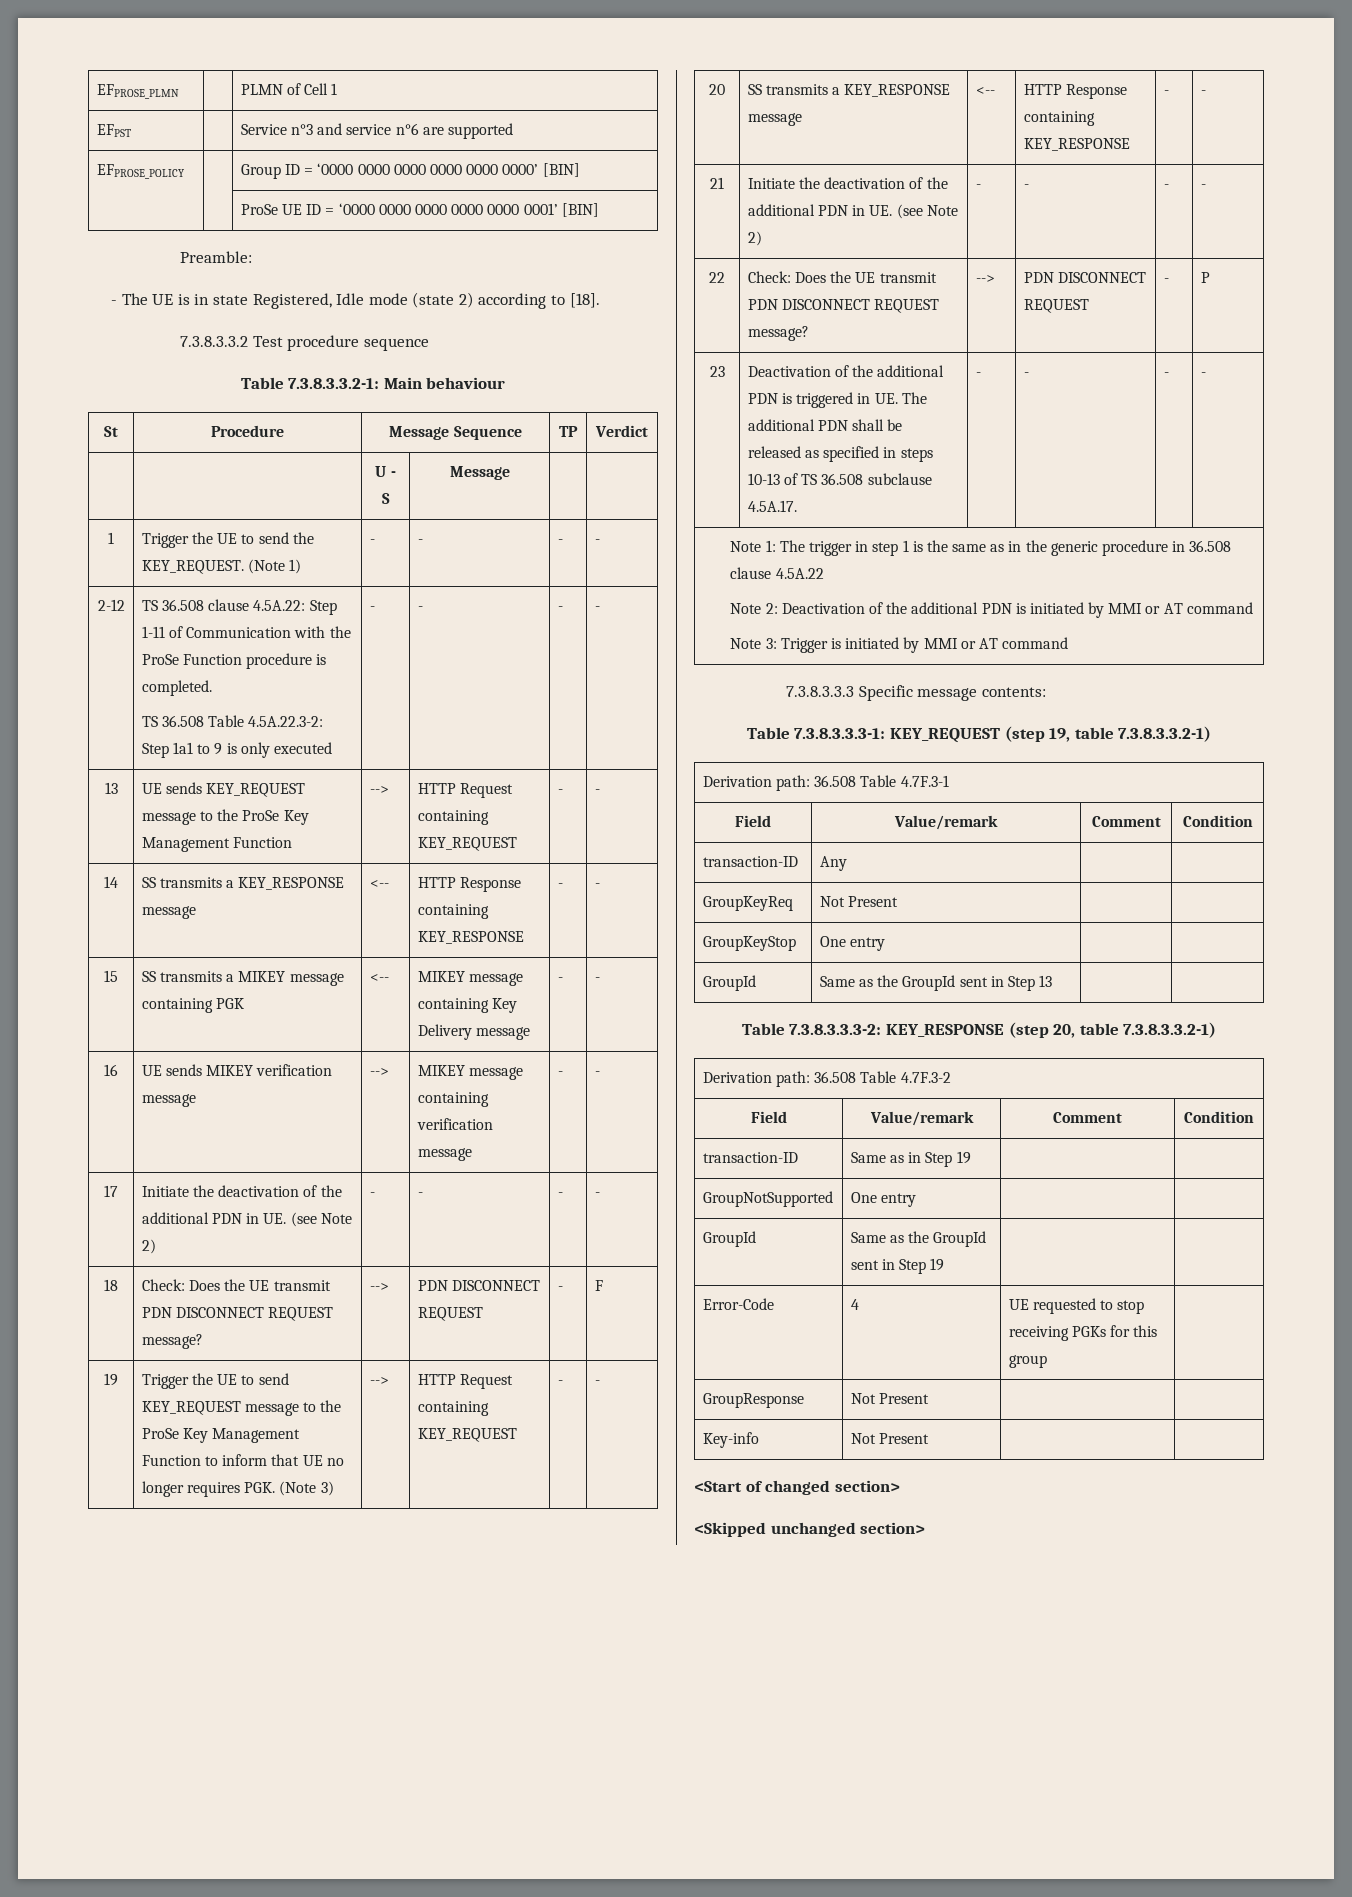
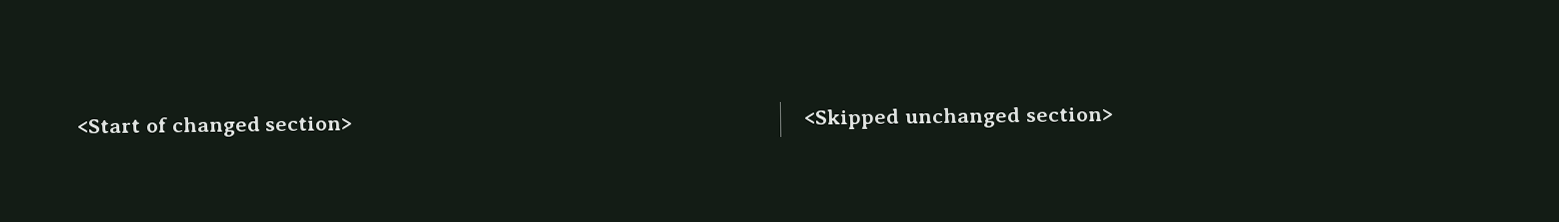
[96,84,179,99] [240,83,338,95] [96,124,131,137] [240,123,513,139] [96,164,185,179] [240,163,580,179] [240,203,599,217] [179,251,252,263] [110,292,600,309] [179,335,429,351] [240,377,506,389] [104,426,118,437] [211,425,284,437] [389,426,522,440] [559,426,578,437] [595,425,648,437] [375,466,396,477] [381,493,390,504] [449,466,510,480] [108,532,114,544] [141,532,314,548] [141,559,302,574] [369,539,375,544] [417,539,423,544] [557,539,563,544] [594,539,600,544] [97,599,125,611] [141,599,337,615] [141,626,351,638] [141,653,327,669] [141,680,212,696] [141,715,324,727] [141,742,332,758] [369,606,375,611] [417,606,423,611] [557,606,563,611] [594,606,600,611] [104,782,118,794] [141,782,306,797] [141,809,309,825] [141,837,293,852] [369,786,389,794] [417,783,514,798] [417,810,489,825] [417,837,517,851] [557,789,563,794] [594,789,600,794] [104,876,118,888] [141,877,345,890] [141,906,196,919] [369,880,389,888] [417,877,522,892] [417,904,489,919] [417,931,524,944] [557,883,563,888] [594,883,600,888] [104,970,118,982] [141,971,344,986] [141,998,245,1013] [369,974,389,982] [417,971,524,986] [417,998,518,1013] [417,1024,531,1040] [557,977,563,982] [594,977,600,982] [104,1064,118,1076] [141,1064,333,1076] [141,1094,196,1107] [369,1068,389,1076] [417,1065,524,1080] [417,1092,489,1107] [416,1118,493,1130] [417,1148,472,1161] [557,1071,563,1076] [594,1071,600,1076] [104,1185,118,1197] [141,1185,342,1197] [141,1212,352,1227] [141,1239,156,1254] [369,1192,375,1197] [417,1192,423,1197] [557,1192,563,1197] [594,1192,600,1197] [104,1279,118,1291] [141,1279,331,1291] [141,1307,334,1321] [141,1334,203,1349] [369,1283,389,1291] [417,1280,541,1291] [417,1307,483,1321] [557,1286,563,1291] [594,1280,603,1291] [104,1373,118,1386] [141,1373,289,1389] [141,1400,342,1416] [141,1428,301,1443] [141,1454,344,1466] [141,1481,334,1497] [369,1377,389,1385] [417,1374,514,1389] [417,1401,489,1416] [417,1428,517,1442] [557,1380,563,1385] [594,1380,600,1385] [709,84,725,95] [747,84,951,97] [747,113,802,126] [975,87,995,95] [1023,84,1128,99] [1023,111,1095,126] [1023,138,1130,151] [1163,90,1169,95] [1200,90,1206,95] [710,177,724,189] [747,177,948,189] [747,204,958,219] [747,231,762,246] [975,184,981,189] [1023,184,1029,189] [1163,184,1169,189] [1200,184,1206,189] [709,272,725,283] [747,271,937,283] [747,299,940,313] [747,326,809,341] [975,275,995,283] [1023,272,1147,283] [1023,299,1089,313] [1163,278,1169,283] [1200,272,1210,283] [709,366,725,377] [747,365,945,377] [747,392,927,408] [747,419,903,431] [747,446,933,462] [747,473,932,485] [747,500,797,512] [975,372,981,377] [1023,372,1029,377] [1163,372,1169,377] [1200,372,1206,377] [730,540,1232,556] [730,567,824,579] [730,602,1253,618] [730,637,1069,653] [785,685,1046,701] [746,726,1212,743] [702,775,949,791] [735,815,771,827] [894,815,998,830] [1091,816,1161,827] [1182,815,1253,827] [702,856,798,867] [819,856,847,871] [702,896,793,911] [819,896,899,907] [702,936,796,951] [819,936,886,951] [702,975,756,991] [819,975,1053,991] [741,1022,1217,1038] [702,1071,951,1087] [750,1111,787,1123] [869,1111,974,1126] [1053,1112,1122,1123] [1184,1111,1254,1123] [702,1152,798,1163] [850,1151,971,1167] [702,1191,833,1207] [850,1192,917,1207] [702,1231,756,1247] [850,1231,987,1247] [850,1258,945,1274] [702,1298,774,1310] [850,1299,859,1310] [1008,1298,1145,1314] [1008,1325,1158,1341] [1008,1355,1047,1368] [702,1393,804,1408] [850,1393,930,1404] [702,1432,759,1448] [850,1433,930,1444] EFPROSE_PLMN | | PLMN of Cell 1 // EFPST | | Service n°3 and service n°6 are supported // EFPROSE_POLICY | | Group ID = ‘0000 0000 0000 0000 0000 0000’ [BIN] // | | ProSe UE ID = ‘0000 0000 0000 0000 0000 0001’ [BIN] // Preamble: // - The UE is in state Registered, Idle mode (state 2) according to [18]. // 7.3.8.3.3.2 Test procedure sequence // Table 7.3.8.3.3.2-1: Main behaviour // St | Procedure | Message Sequence | TP | Verdict // | | U - S | Message | | // 1 | Trigger the UE to send the KEY_REQUEST. (Note 1) | - | - | - | - // 2-12 | TS 36.508 clause 4.5A.22: Step 1-11 of Communication with the ProSe Function procedure is completed. // TS 36.508 Table 4.5A.22.3-2: Step 1a1 to 9 is only executed | - | - | - | - // 13 | UE sends KEY_REQUEST message to the ProSe Key Management Function | --> | HTTP Request containing KEY_REQUEST | - | - // 14 | SS transmits a KEY_RESPONSE message | <-- | HTTP Response containing KEY_RESPONSE | - | - // 15 | SS transmits a MIKEY message containing PGK | <-- | MIKEY message containing Key Delivery message | - | - // 16 | UE sends MIKEY verification message | --> | MIKEY message containing verification message | - | - // 17 | Initiate the deactivation of the additional PDN in UE. (see Note 2) | - | - | - | - // 18 | Check: Does the UE transmit PDN DISCONNECT REQUEST message? | --> | PDN DISCONNECT REQUEST | - | F // 19 | Trigger the UE to send KEY_REQUEST message to the ProSe Key Management Function to inform that UE no longer requires PGK. (Note 3) | --> | HTTP Request containing KEY_REQUEST | - | - // 20 | SS transmits a KEY_RESPONSE message | <-- | HTTP Response containing KEY_RESPONSE | - | - // 21 | Initiate the deactivation of the additional PDN in UE. (see Note 2) | - | - | - | - // 22 | Check: Does the UE transmit PDN DISCONNECT REQUEST message? | --> | PDN DISCONNECT REQUEST | - | P // 23 | Deactivation of the additional PDN is triggered in UE. The additional PDN shall be released as specified in steps 10-13 of TS 36.508 subclause 4.5A.17. | - | - | - | - // Note 1: The trigger in step 1 is the same as in the generic procedure in 36.508 clause 4.5A.22 // Note 2: Deactivation of the additional PDN is initiated by MMI or AT command // Note 3: Trigger is initiated by MMI or AT command // 7.3.8.3.3.3 Specific message contents: // Table 7.3.8.3.3.3-1: KEY_REQUEST (step 19, table 7.3.8.3.3.2-1) // Derivation path: 36.508 Table 4.7F.3-1 // Field | Value/remark | Comment | Condition // transaction-ID | Any | | // GroupKeyReq | Not Present | | // GroupKeyStop | One entry | | // GroupId | Same as the GroupId sent in Step 13 | | // Table 7.3.8.3.3.3-2: KEY_RESPONSE (step 20, table 7.3.8.3.3.2-1) // Derivation path: 36.508 Table 4.7F.3-2 // Field | Value/remark | Comment | Condition // transaction-ID | Same as in Step 19 | | // GroupNotSupported | One entry | | // GroupId | Same as the GroupId sent in Step 19 | | // Error-Code | 4 | UE requested to stop receiving PGKs for this group | // GroupResponse | Not Present | | // Key-info | Not Present | | // -> (77, 126) none

